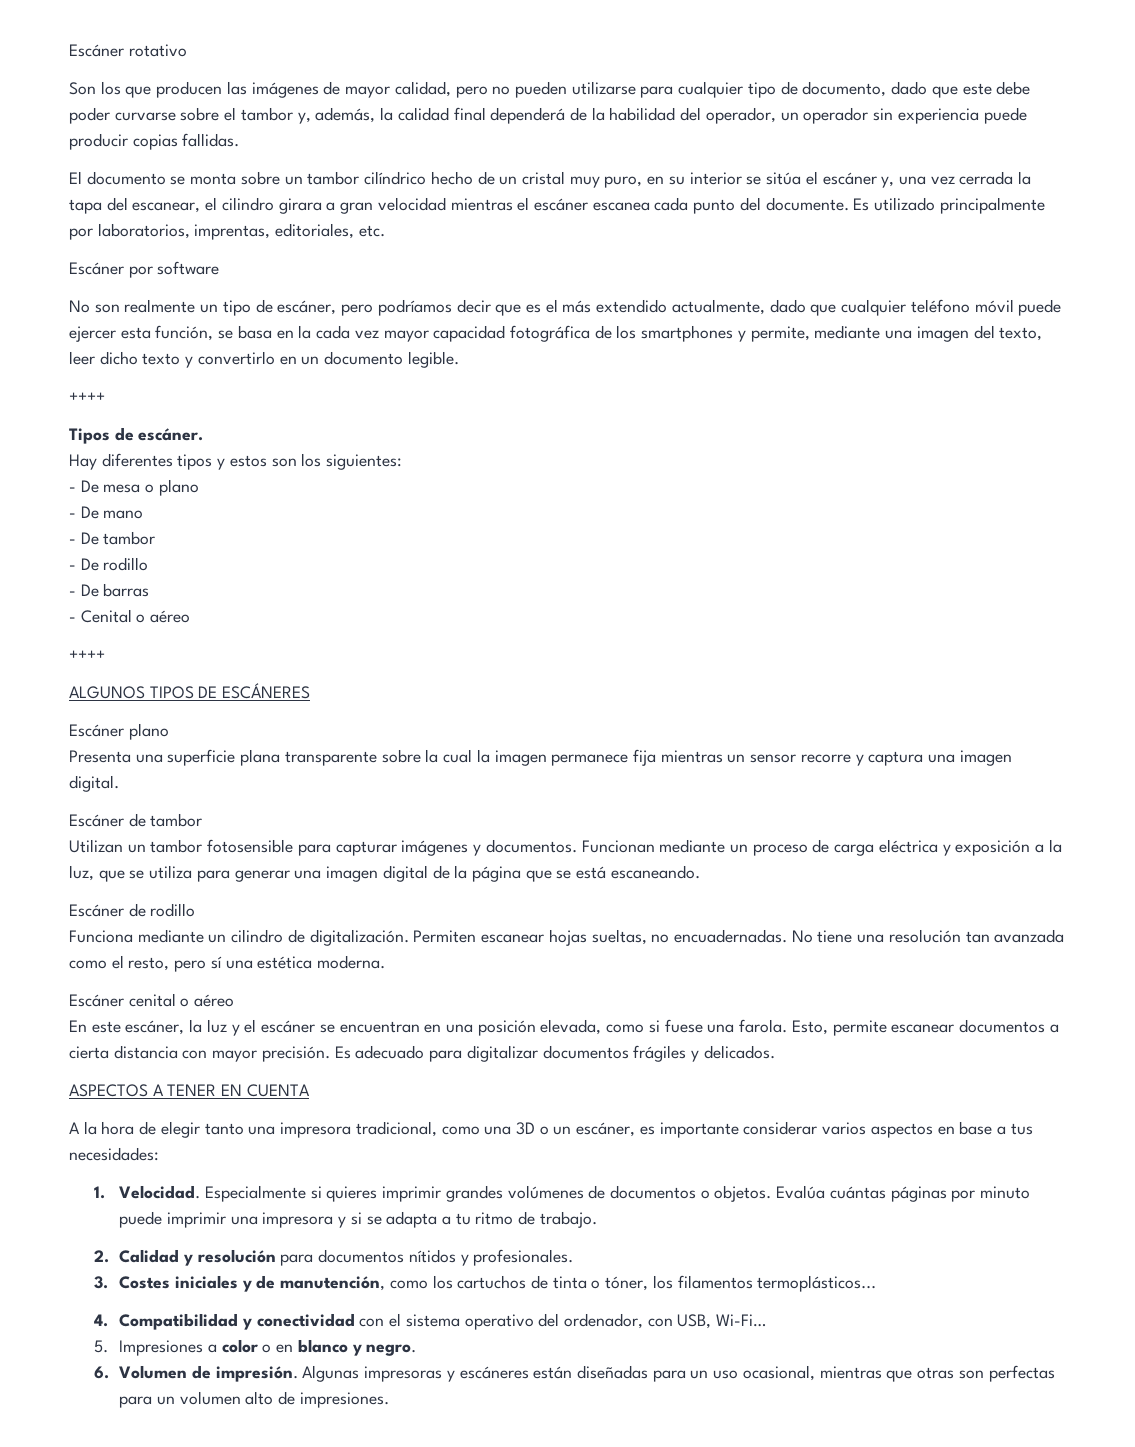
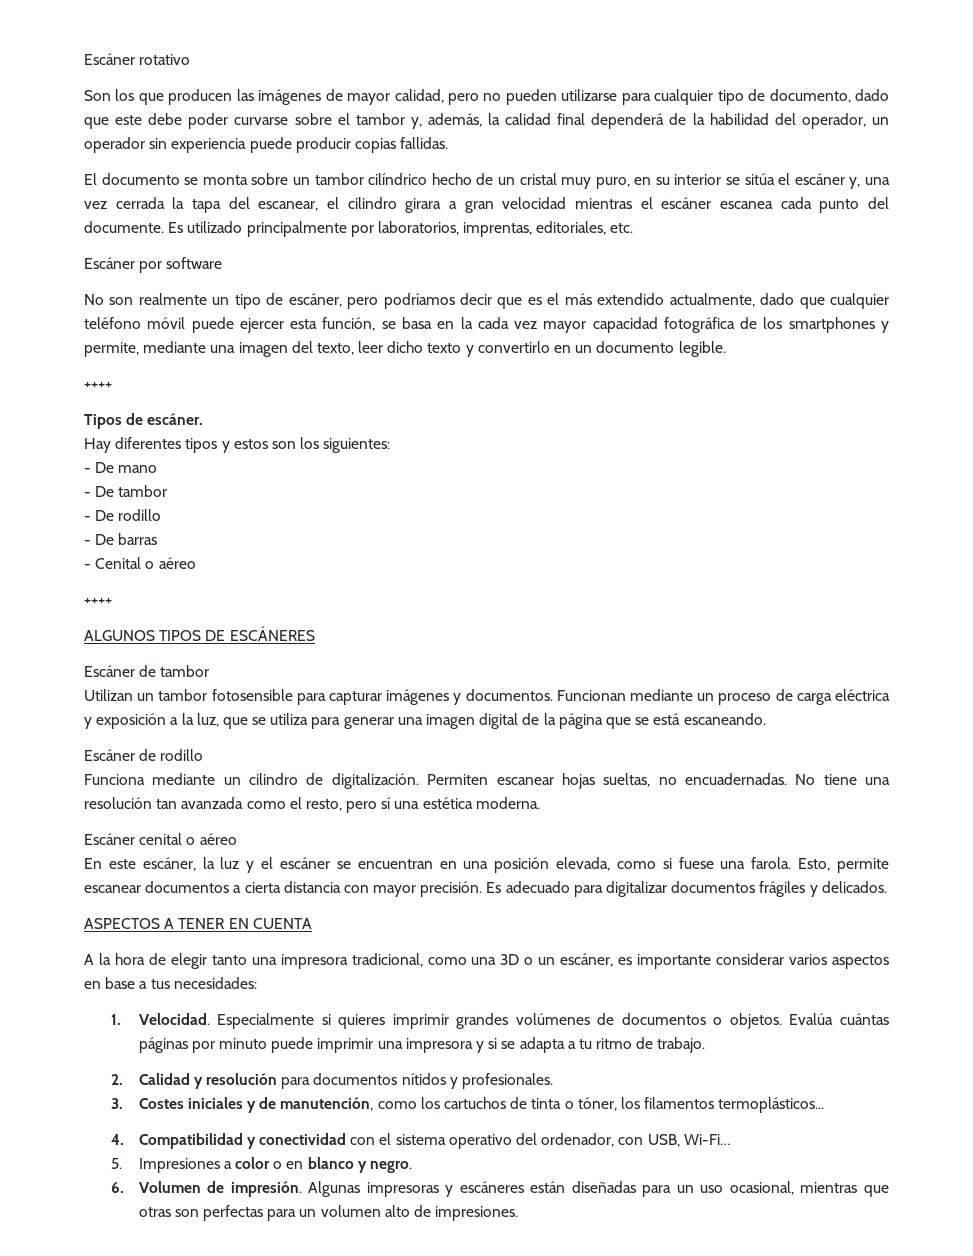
[69,479,199,496] // - De mesa o plano -> (391, 445) none
[69,723,169,740] [69,749,1012,766] [69,775,119,792] // Escáner plano // Presenta una superficie plana transparente sobre la cual la imagen permanece fija mientras un sensor recorre y captura una imagen digital. -> (315, 633) none

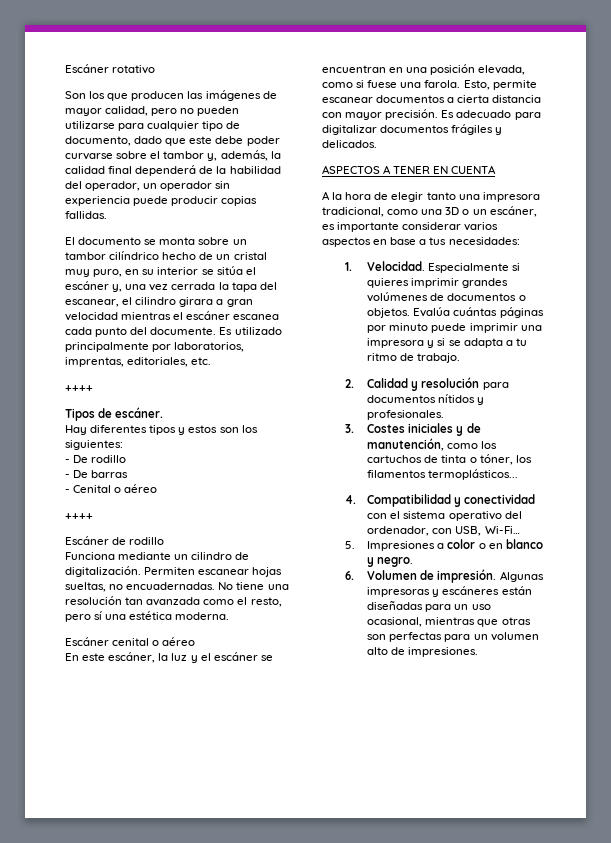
[84,257,223,273] [84,293,890,309] [84,317,890,333] [84,341,726,357] // Escáner por software // No son realmente un tipo de escáner, pero podríamos decir que es el más extendido actualmente, dado que cualquier teléfono móvil puede ejercer esta función, se basa en la cada vez mayor capacidad fotográfica de los smartphones y permite, mediante una imagen del texto, leer dicho texto y convertirlo en un documento legible. -> (212, 361) none
[84,462,158,473] [84,485,168,497] // - De mano // - De tambor -> (123, 445) none
[84,626,315,641] [84,665,210,677] [84,689,891,705] [84,713,766,729] // ALGUNOS TIPOS DE ESCÁNERES // Escáner de tambor // Utilizan un tambor fotosensible para capturar imágenes y documentos. Funcionan mediante un proceso de carga eléctrica y exposición a la luz, que se utiliza para generar una imagen digital de la página que se está escaneando. -> (93, 516) none

